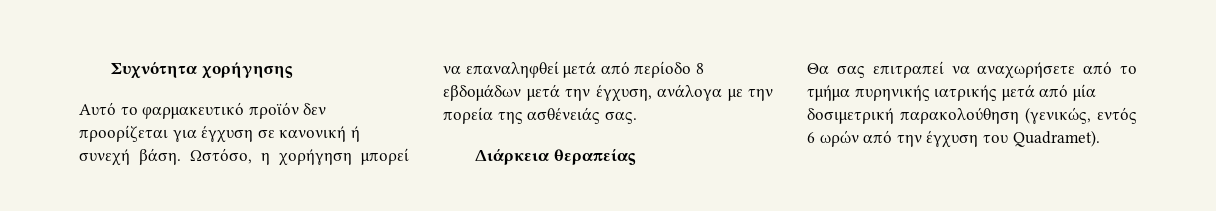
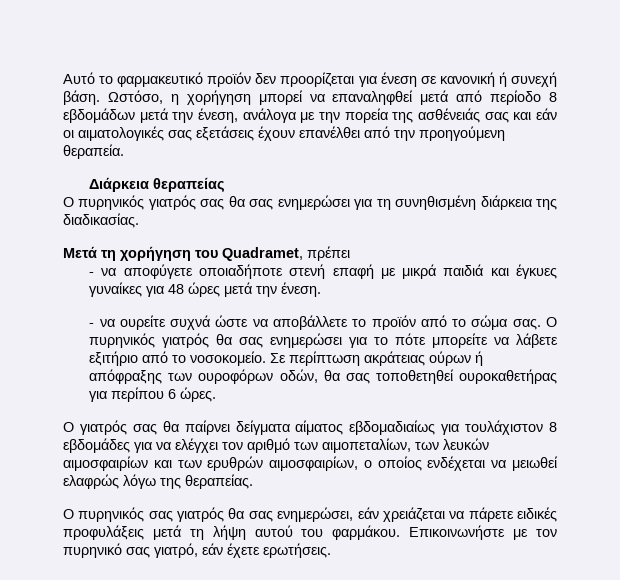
[111,61,293,79] Συχνότητα χορήγησης // -> (63, 78) none
[201,125,254,143] έγχυση -> [380,72,417,87] ένεση
[595,84,652,102] έγχυση, -> [198,108,238,123] ένεση,
[604,112,637,124] [475,148,636,165] [807,61,1137,79] [807,84,1096,101] [807,107,1137,124] [807,130,1100,148] σας. // Διάρκεια θεραπείας // Θα σας επιτραπεί να αναχωρήσετε από το τμήμα πυρηνικής ιατρικής μετά από μία δοσιμετρική παρακολούθηση (γενικώς, εντός 6 ωρών από την έγχυση του Quadramet). -> [484,108,558,123] [63,126,505,141] [63,144,124,159] [89,177,226,192] [63,195,557,210] [63,213,139,228] [63,246,350,261] [89,264,557,279] [89,282,322,297] [89,315,557,330] [89,333,558,348] [89,351,484,366] [89,369,557,384] [89,387,217,402] [63,420,557,435] [63,438,489,453] [63,456,558,471] [63,474,253,489] [63,507,557,522] [63,525,558,540] [63,543,331,558] σας και εάν οι αιματολογικές σας εξετάσεις έχουν επανέλθει από την προηγούμενη θεραπεία. // Διάρκεια θεραπείας // Ο πυρηνικός γιατρός σας θα σας ενημερώσει για τη συνηθισμένη διάρκεια της διαδικασίας. // Μετά τη χορήγηση του Quadramet, πρέπει // - να αποφύγετε οποιαδήποτε στενή επαφή με μικρά παιδιά και έγκυες γυναίκες για 48 ώρες μετά την ένεση. // - να ουρείτε συχνά ώστε να αποβάλλετε το προϊόν από το σώμα σας. Ο πυρηνικός γιατρός θα σας ενημερώσει για το πότε μπορείτε να λάβετε εξιτήριο από το νοσοκομείο. Σε περίπτωση ακράτειας ούρων ή απόφραξης των ουροφόρων οδών, θα σας τοποθετηθεί ουροκαθετήρας για περίπου 6 ώρες. // Ο γιατρός σας θα παίρνει δείγματα αίματος εβδομαδιαίως για τουλάχιστον 8 εβδομάδες για να ελέγχει τον αριθμό των αιμοπεταλίων, των λευκών αιμοσφαιρίων και των ερυθρών αιμοσφαιρίων, ο οποίος ενδέχεται να μειωθεί ελαφρώς λόγω της θεραπείας. // Ο πυρηνικός σας γιατρός θα σας ενημερώσει, εάν χρειάζεται να πάρετε ειδικές προφυλάξεις μετά τη λήψη αυτού του φαρμάκου. Επικοινωνήστε με τον πυρηνικό σας γιατρό, εάν έχετε ερωτήσεις.

